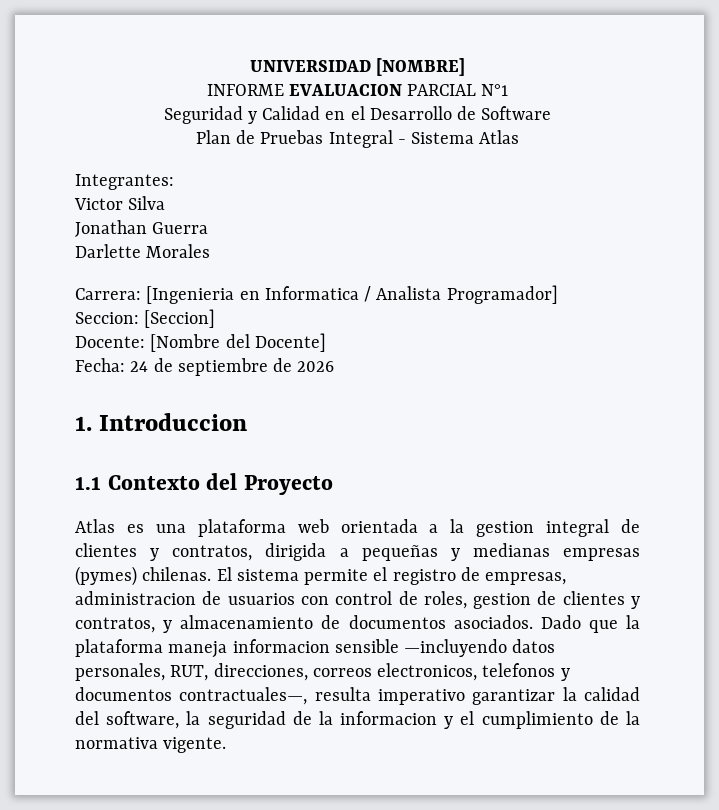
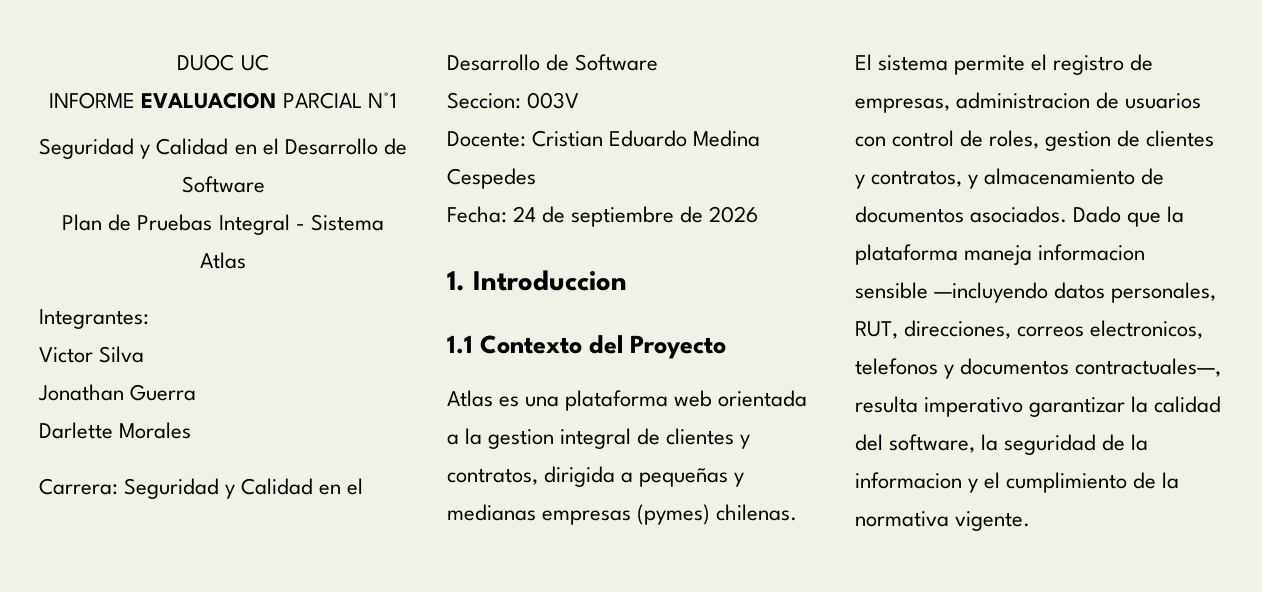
[249,58,466,76] UNIVERSIDAD [NOMBRE] -> [177,54,269,71] DUOC UC
[146,285,558,304] [Ingenieria en Informatica / Analista Programador] -> [124,478,364,499] [447,54,659,71] Seguridad y Calidad en el Desarrollo de Software
[144,309,216,328] [Seccion] -> [527,92,580,109] 003V
[150,333,326,352] [Nombre del Docente] -> [532,130,761,147] [447,168,536,189] Cristian Eduardo Medina Cespedes

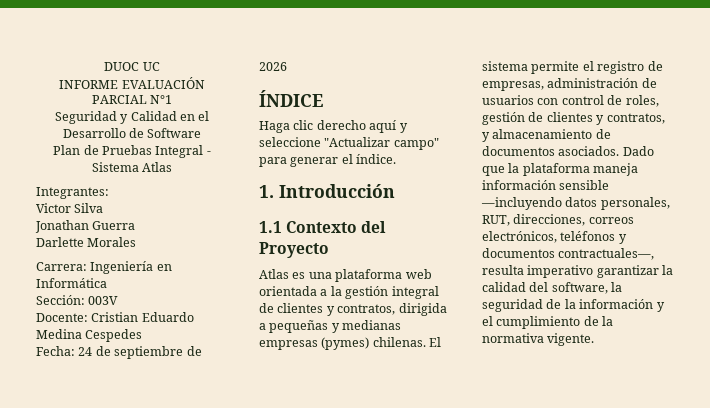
[141,92,277,109] EVALUACION -> [121,77,205,89] EVALUACIÓN
[124,478,364,499] [447,54,659,71] [447,92,521,109] Seguridad y Calidad en el Desarrollo de Software // Seccion: -> [90,261,172,274] [36,278,107,288] [36,295,85,305] Ingeniería en Informática // Sección:
(759, 214) none -> [259,90,323,107] [259,120,408,133] [259,137,439,150] [259,154,397,167] // ÍNDICE // Haga clic derecho aquí y seleccione "Actualizar campo" para generar el índice.
[473,270,627,291] Introduccion -> [279,184,395,198] Introducción
[488,429,555,449] gestion -> [345,286,389,299] gestión
[956,92,1091,109] administracion -> [547,78,639,88] administración
[1045,131,1112,151] gestion -> [482,112,525,125] gestión
[1038,244,1146,261] informacion -> [482,180,556,190] información
[1090,320,1204,339] [855,358,938,375] electronicos, telefonos -> [482,231,616,243] electrónicos, teléfonos
[855,472,962,489] informacion -> [579,299,654,309] información

